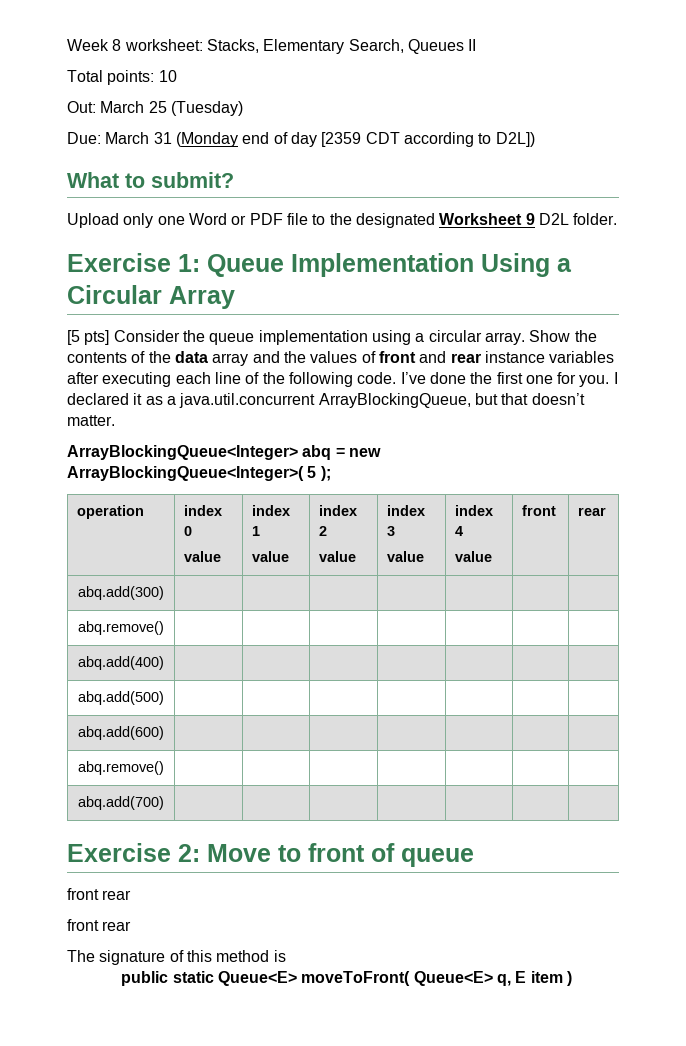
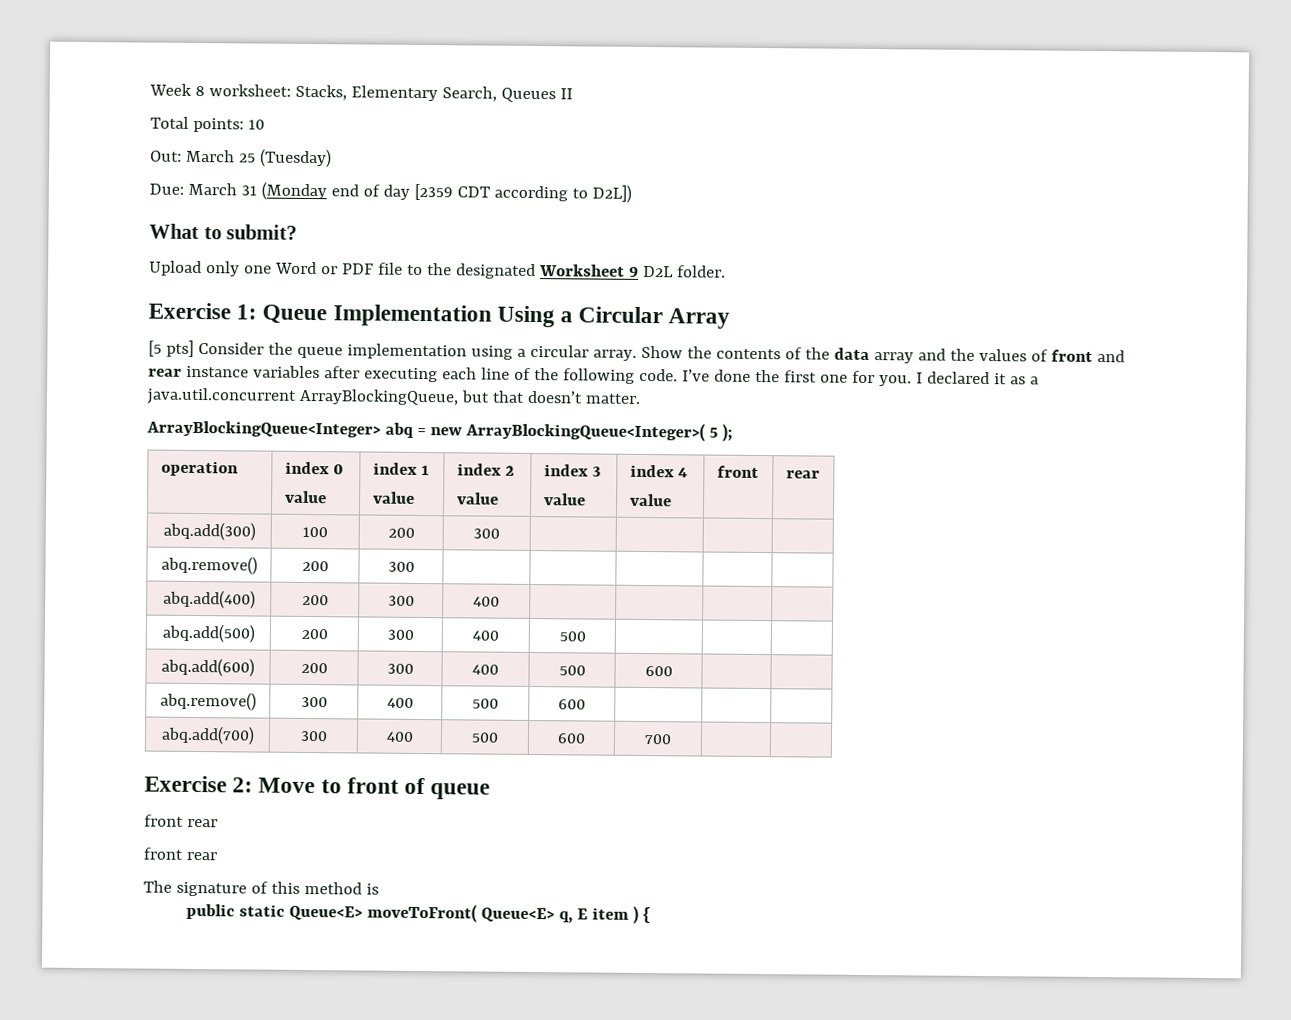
[78,621,164,635] | | | | | | // abq.remove() | | -> [302,526,328,538] [387,527,415,538] [473,528,500,539] [160,555,258,575] [301,560,329,572] [387,561,415,572] 100 | 200 | 300 | | | | // abq.remove() | 200 | 300
[78,691,164,705] [78,726,164,740] [78,761,164,775] [78,796,164,810] | | | | | | // abq.add(500) | | | | | | | // abq.add(600) | | | | | | | // abq.remove() | | | | | | | // abq.add(700) | | | | | -> [301,594,329,606] [387,595,415,606] [473,596,500,607] [161,623,255,643] [300,628,328,640] [386,629,414,640] [472,630,499,641] [558,631,586,642] [161,657,255,677] [300,662,328,674] [386,663,414,674] [472,664,499,675] [558,665,586,676] [644,665,673,677] [159,691,257,711] [300,696,328,708] [386,697,414,708] [472,698,499,709] [558,699,586,710] [160,725,255,745] [299,730,328,742] [385,731,414,742] [471,732,499,743] [557,733,586,744] [644,734,672,745] 200 | 300 | 400 | | | | // abq.add(500) | 200 | 300 | 400 | 500 | | | // abq.add(600) | 200 | 300 | 400 | 500 | 600 | | // abq.remove() | 300 | 400 | 500 | 600 | | | // abq.add(700) | 300 | 400 | 500 | 600 | 700
(572, 978) none -> [642,906,651,924] {

